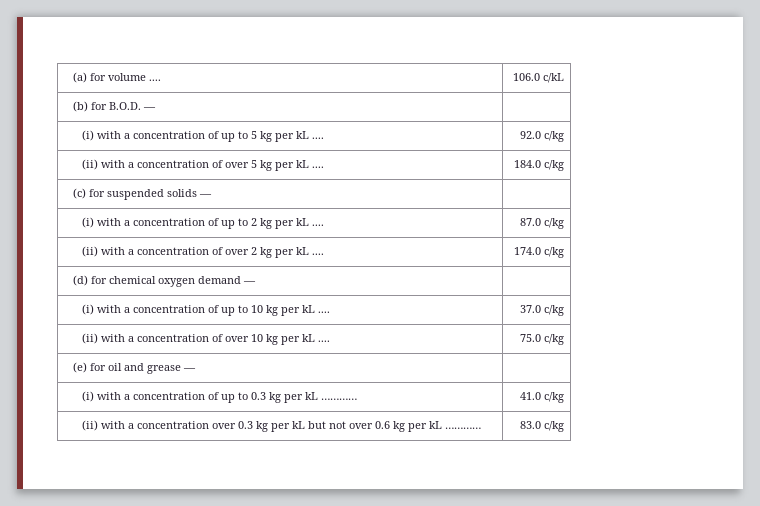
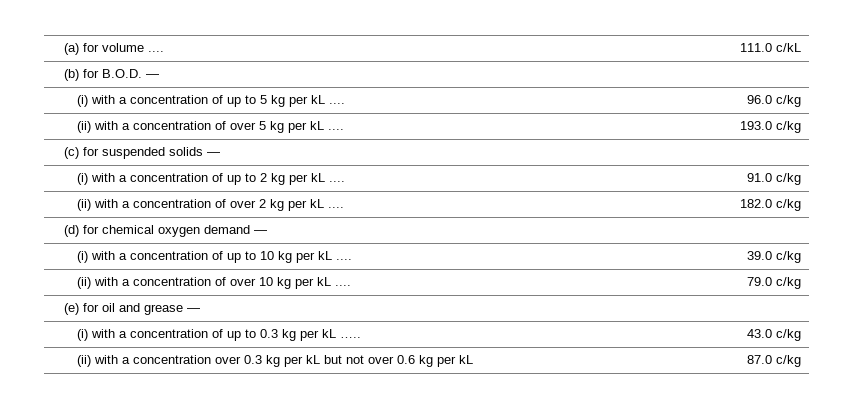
[512,73,540,81] 106.0 -> [740,43,773,52] 111.0
[519,131,541,139] 92.0 -> [747,95,773,104] 96.0
[513,160,541,168] 184.0 -> [740,121,773,130] 193.0
[519,218,541,226] 87.0 -> [747,173,773,182] 91.0
[513,247,541,255] 174.0 -> [740,199,773,208] 182.0
[519,305,541,313] 37.0 -> [747,251,773,260] 39.0
[519,334,541,342] 75.0 -> [747,277,773,286] 79.0
[320,398,357,400] [519,392,541,400] ………… | 41.0 -> [339,337,361,338] [747,329,773,338] ….. | 43.0
[444,427,481,429] [519,421,541,429] ………… | 83.0 -> [747,355,773,364] | 87.0

